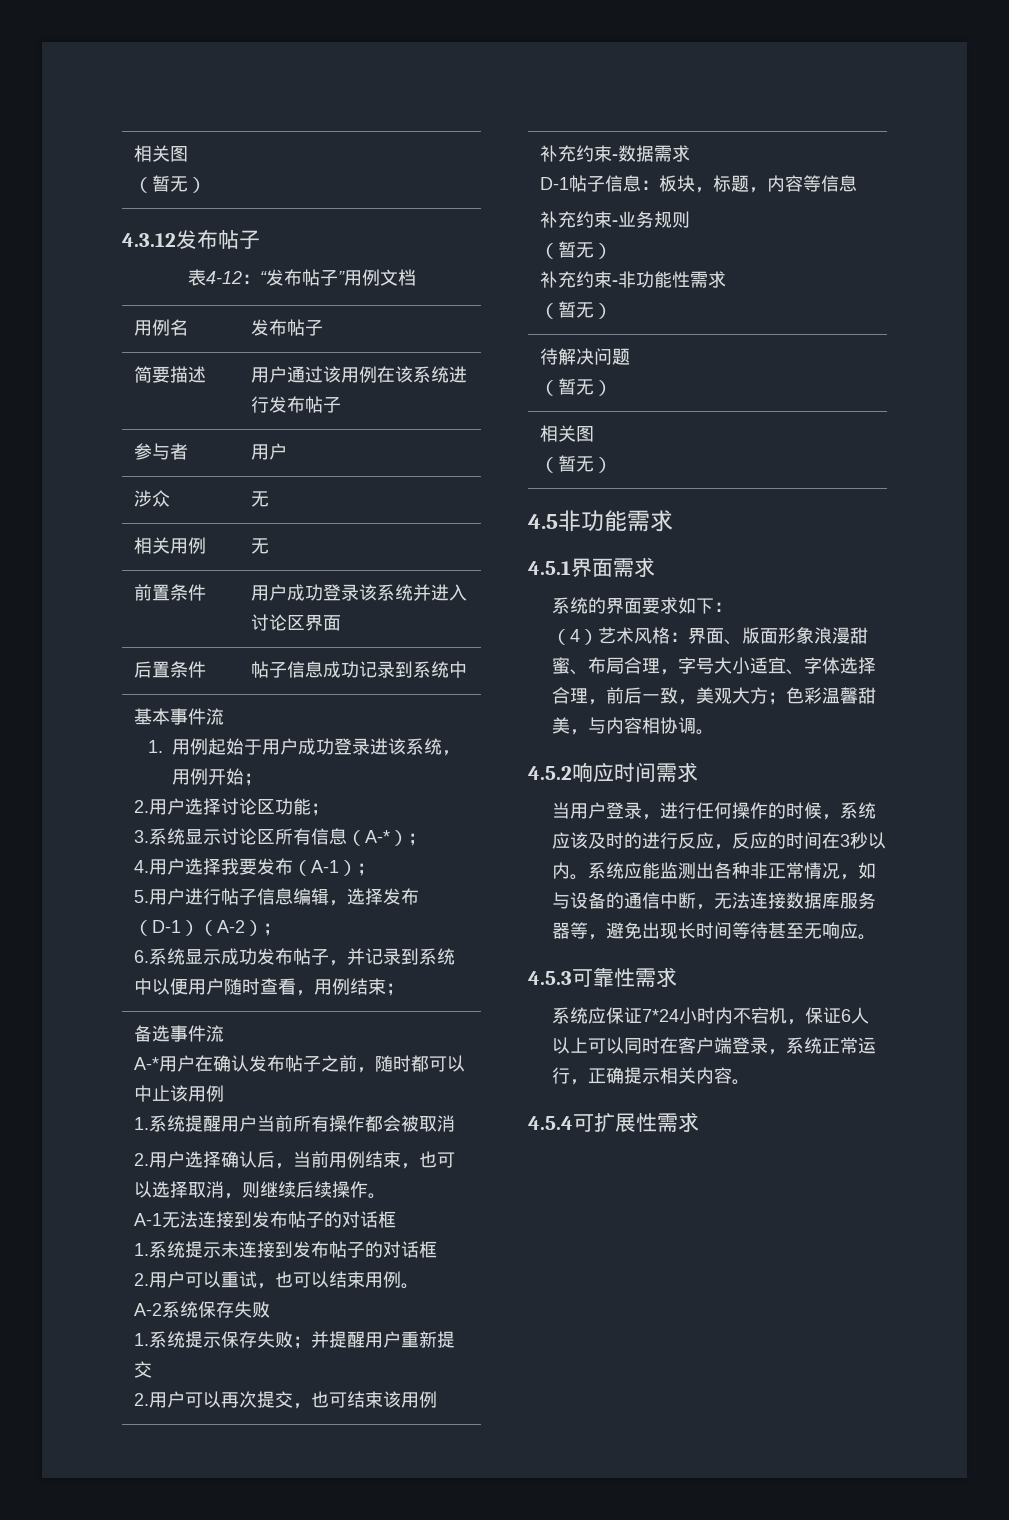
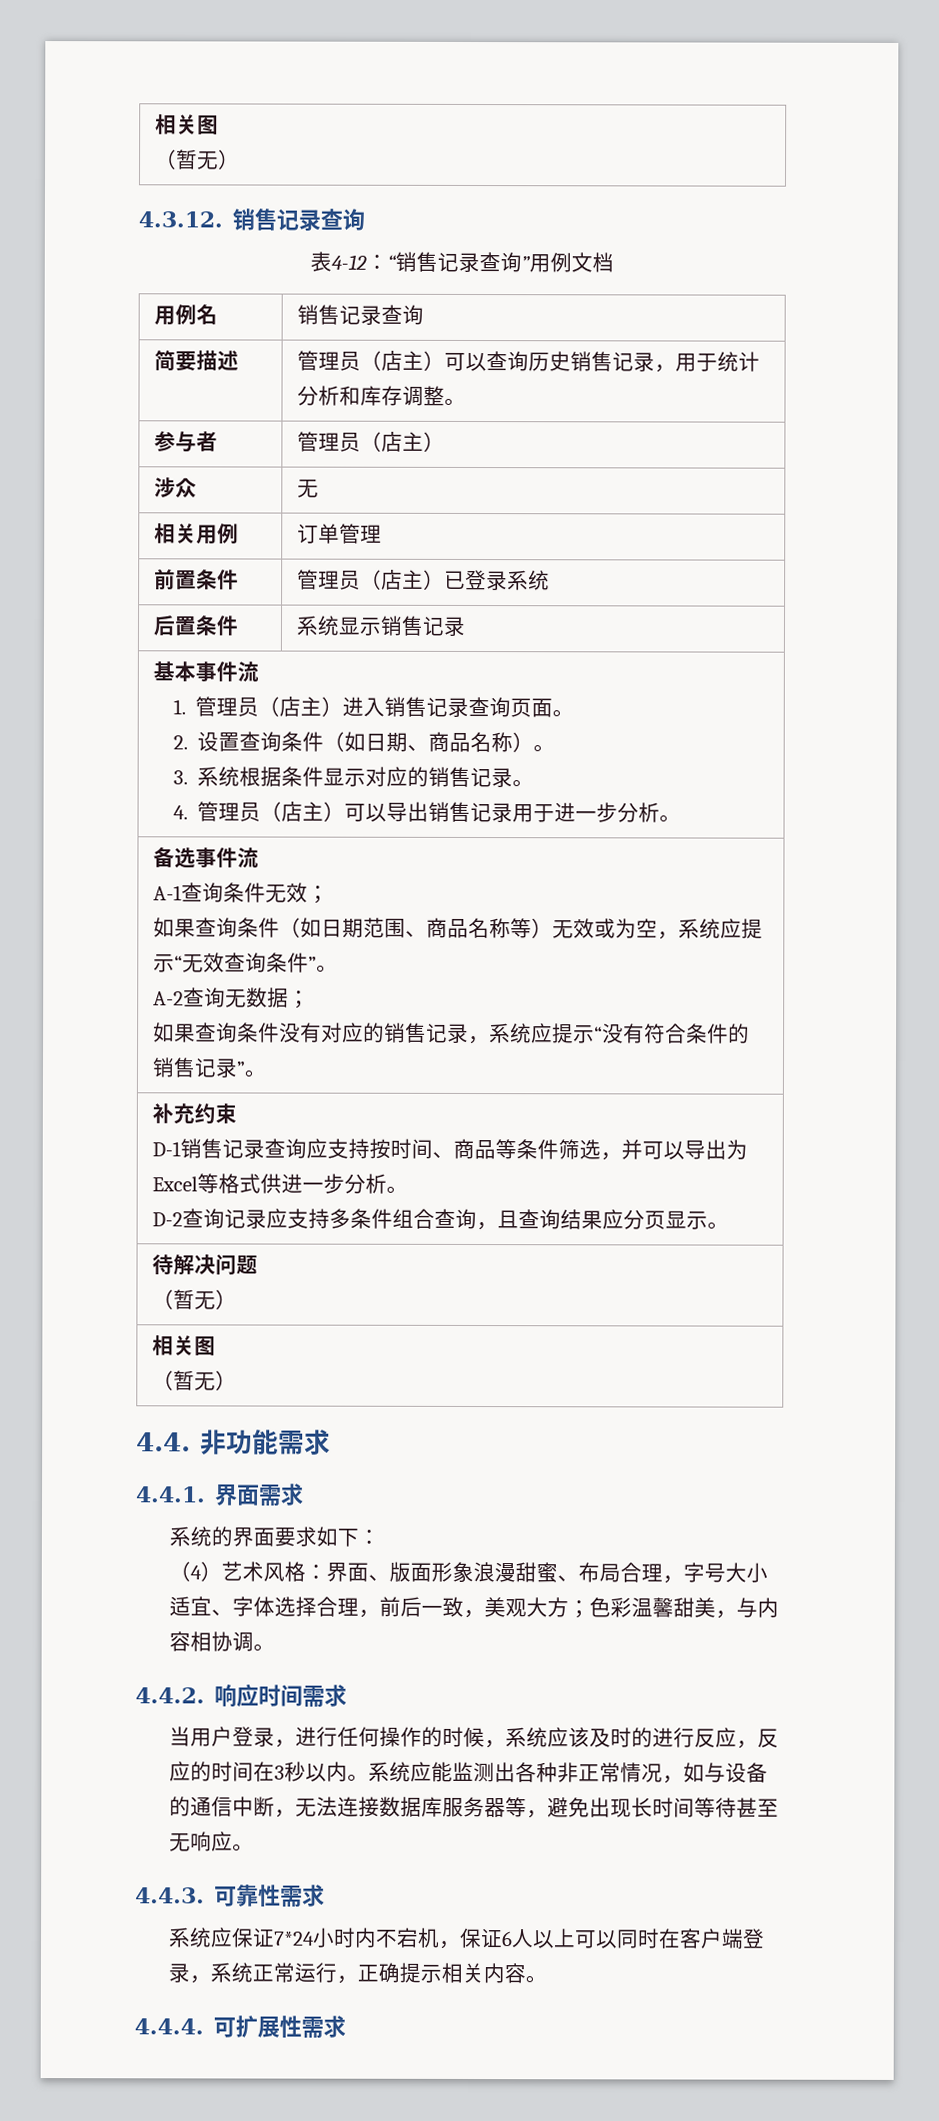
[133,145,188,162] [133,175,206,193] [122,229,260,249] 相关图 // （暂无） // 4.3.12发布帖子 -> [154,114,219,135] [154,149,240,170] [138,208,366,232] 相关图 // （暂无） // 4.3.12.销售记录查询
[265,269,338,286] 发布帖子 -> [395,251,522,273] 销售记录查询
[250,319,323,336] 发布帖子 -> [296,304,424,325] 销售记录查询
[250,366,467,383] [250,396,341,413] [133,443,188,460] [250,443,287,460] 用户通过该用例在该系统进行发布帖子 // 参与者 | 用户 -> [296,350,760,373] [296,385,466,406] [153,431,218,453] [296,431,445,452] 管理员（店主）可以查询历史销售记录，用于统计分析和库存调整。 // 参与者 | 管理员（店主）
[250,538,269,554] 无 -> [296,523,382,544] 订单管理
[250,584,467,601] [250,614,341,631] 用户成功登录该系统并进入讨论区界面 -> [296,569,550,591] 管理员（店主）已登录系统
[250,661,467,678] 帖子信息成功记录到系统中 -> [295,615,466,636] 系统显示销售记录
[172,738,461,756] [172,768,263,786] [133,798,329,816] [133,828,426,846] [133,858,375,876] [133,888,419,906] [133,920,281,936] [133,948,455,966] [133,978,404,996] [133,1025,224,1042] [133,1055,465,1073] [133,1085,224,1102] [133,1115,455,1132] [133,1151,455,1169] [133,1181,386,1199] [133,1211,396,1228] [133,1241,437,1258] [133,1271,419,1289] [133,1301,270,1318] [133,1331,455,1349] [133,1361,152,1378] [133,1391,437,1409] [539,145,690,162] [539,175,857,193] [539,211,690,228] [539,241,612,259] [539,271,726,288] [539,301,612,319] 用例起始于用户成功登录进该系统，用例开始； // 2.用户选择讨论区功能； // 3.系统显示讨论区所有信息（A-*）； // 4.用户选择我要发布（A-1）； // 5.用户进行帖子信息编辑，选择发布（D-1）（A-2）； // 6.系统显示成功发布帖子，并记录到系统中以便用户随时查看，用例结束； // 备选事件流 // A-*用户在确认发布帖子之前，随时都可以中止该用例 // 1.系统提醒用户当前所有操作都会被取消 // 2.用户选择确认后，当前用例结束，也可以选择取消，则继续后续操作。 // A-1无法连接到发布帖子的对话框 // 1.系统提示未连接到发布帖子的对话框 // 2.用户可以重试，也可以结束用例。 // A-2系统保存失败 // 1.系统提示保存失败；并提醒用户重新提交 // 2.用户可以再次提交，也可结束该用例 // 补充约束-数据需求 // D-1帖子信息：板块，标题，内容等信息 // 补充约束-业务规则 // （暂无） // 补充约束-非功能性需求 // （暂无） -> [195,696,575,718] [173,731,556,753] [173,766,535,788] [173,801,682,823] [152,847,259,869] [152,882,329,904] [152,917,763,940] [152,952,338,973] [152,987,310,1009] [152,1022,750,1045] [151,1057,266,1078] [151,1103,237,1125] [151,1138,748,1161] [151,1173,408,1194] [151,1208,729,1231] 管理员（店主）进入销售记录查询页面。 // 2.设置查询条件（如日期、商品名称）。 // 3.系统根据条件显示对应的销售记录。 // 4.管理员（店主）可以导出销售记录用于进一步分析。 // 备选事件流 // A-1查询条件无效； // 如果查询条件（如日期范围、商品名称等）无效或为空，系统应提示“无效查询条件”。 // A-2查询无数据； // 如果查询条件没有对应的销售记录，系统应提示“没有符合条件的销售记录”。 // 补充约束 // D-1销售记录查询应支持按时间、商品等条件筛选，并可以导出为Excel等格式供进一步分析。 // D-2查询记录应支持多条件组合查询，且查询结果应分页显示。
[528,514,558,529] 4.5 -> [136,1432,191,1452] 4.4.
[528,561,571,575] 4.5.1 -> [135,1486,206,1503] 4.4.1.
[528,766,572,780] 4.5.2 -> [135,1687,205,1704] 4.4.2.
[528,971,572,985] 4.5.3 -> [135,1887,205,1904] 4.4.3.
[528,1116,573,1130] 4.5.4 -> [134,2018,204,2035] 4.4.4.

